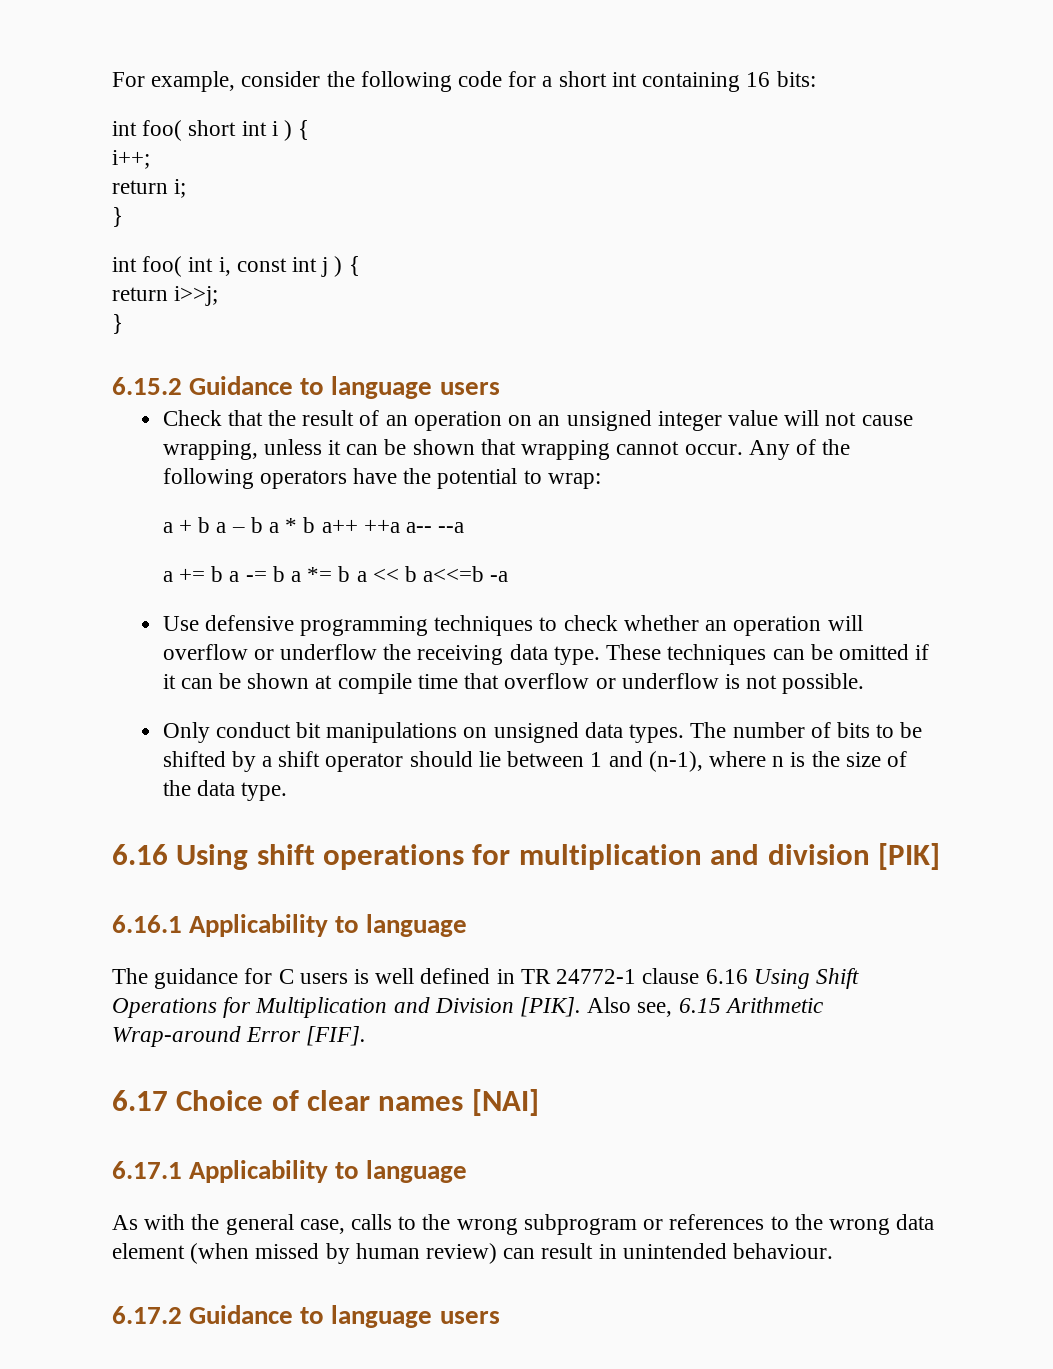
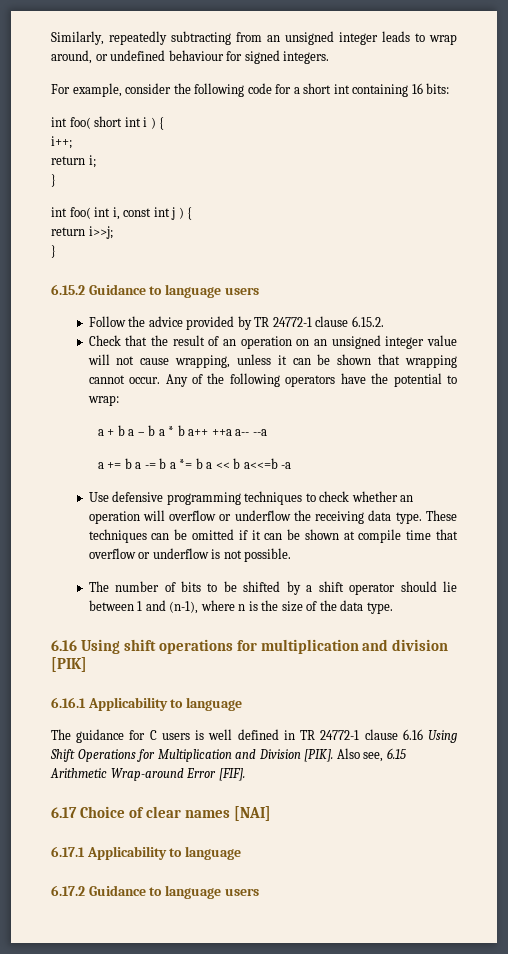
(112, 79) none -> [51,31,457,45] [51,50,330,64] Similarly, repeatedly subtracting from an unsigned integer leads to wrap around, or undefined behaviour for signed integers. //
(500, 388) none -> [88,316,384,330] // Follow the advice provided by TR 24772-1 clause 6.15.2.
[162,722,685,743] Only conduct bit manipulations on unsigned data types. -> (292, 555) none
[112,1214,935,1235] [112,1243,834,1264] // As with the general case, calls to the wrong subprogram or references to the wrong data element (when missed by human review) can result in unintended behaviour. -> (241, 853) none

